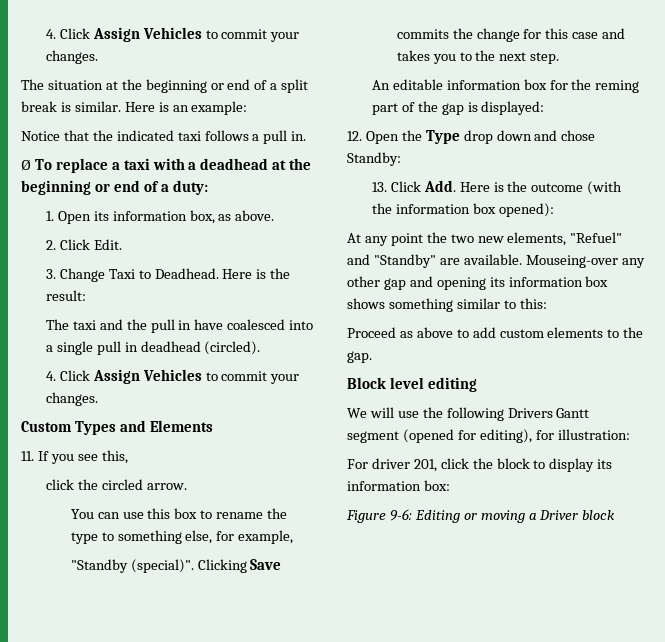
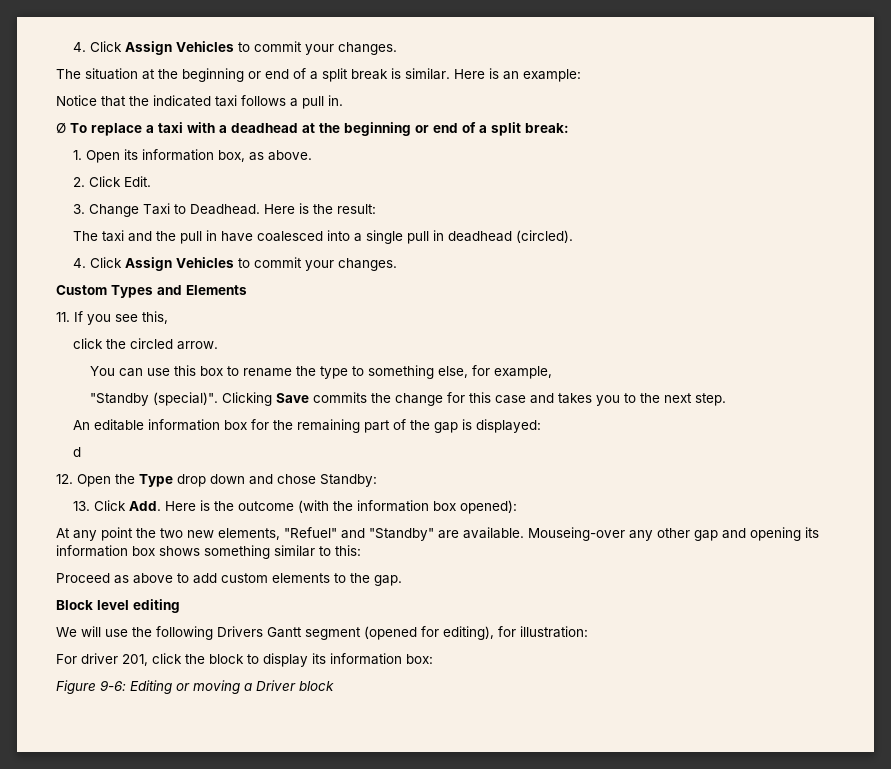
[172,180,208,195] duty: -> [491,122,569,136] split break:
[595,80,640,93] reming -> [297,419,361,433] remaining
(545, 108) none -> [73,447,82,457] // d

